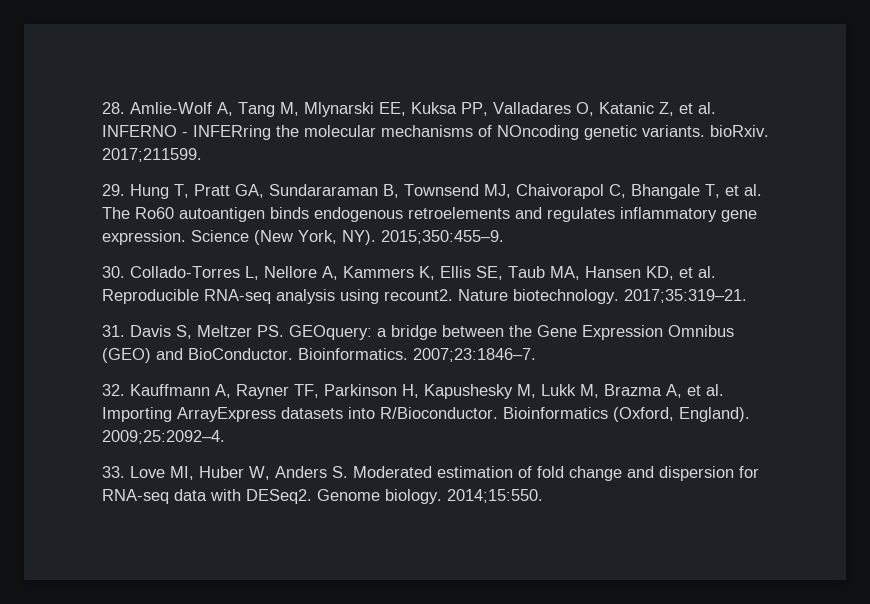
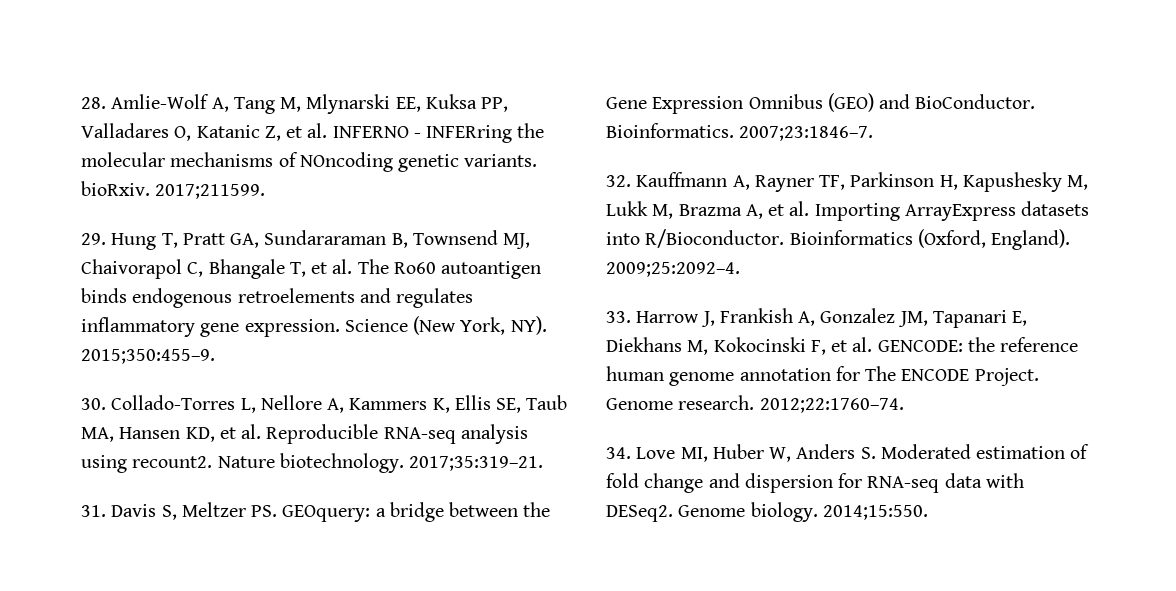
(125, 472) none -> [636,308,1028,328] [606,337,1079,355] [606,366,1039,386] [606,395,904,413] [606,447,631,459] Harrow J, Frankish A, Gonzalez JM, Tapanari E, Diekhans M, Kokocinski F, et al. GENCODE: the reference human genome annotation for The ENCODE Project. Genome research. 2012;22:1760–74. // 34.

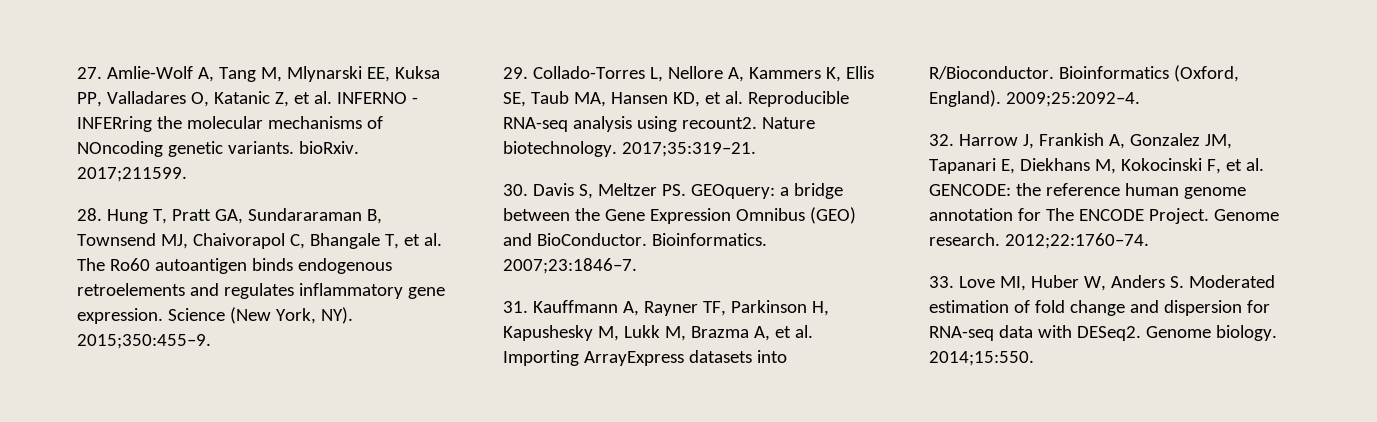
[81,97,106,109] 28. -> [77,67,102,79] 27.
[81,233,106,245] 29. -> [77,208,102,221] 28.
[81,398,106,410] 30. -> [503,67,528,79] 29.
[81,505,106,517] 31. -> [503,184,528,196] 30.
[606,175,631,187] 32. -> [503,301,528,313] 31.
[606,311,631,323] 33. -> [929,134,954,146] 32.
[606,447,631,459] 34. -> [929,276,954,288] 33.

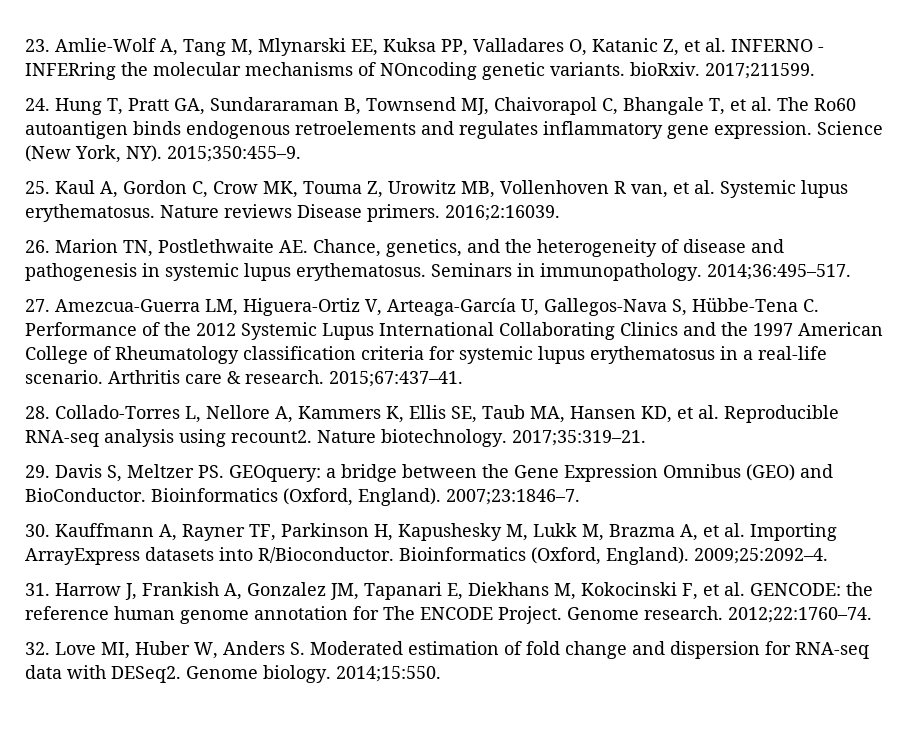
[77,67,102,79] 27. -> [25,39,50,52] 23.
[77,208,102,221] 28. -> [25,98,50,111] 24.
[503,67,528,79] 29. -> [25,180,848,198] [25,204,560,222] [25,239,784,257] [25,263,851,281] [25,297,819,316] [25,322,883,340] [25,346,827,364] [25,370,463,387] [25,406,50,419] 25. Kaul A, Gordon C, Crow MK, Touma Z, Urowitz MB, Vollenhoven R van, et al. Systemic lupus erythematosus. Nature reviews Disease primers. 2016;2:16039. // 26. Marion TN, Postlethwaite AE. Chance, genetics, and the heterogeneity of disease and pathogenesis in systemic lupus erythematosus. Seminars in immunopathology. 2014;36:495–517. // 27. Amezcua-Guerra LM, Higuera-Ortiz V, Arteaga-García U, Gallegos-Nava S, Hübbe-Tena C. Performance of the 2012 Systemic Lupus International Collaborating Clinics and the 1997 American College of Rheumatology classification criteria for systemic lupus erythematosus in a real-life scenario. Arthritis care & research. 2015;67:437–41. // 28.
[503,184,528,196] 30. -> [25,465,50,478] 29.
[651,233,767,246] Bioinformatics. -> [151,488,441,506] Bioinformatics (Oxford, England).
[503,301,528,313] 31. -> [25,524,50,537] 30.
[929,134,954,146] 32. -> [25,583,50,596] 31.
[929,276,954,288] 33. -> [25,642,50,655] 32.

